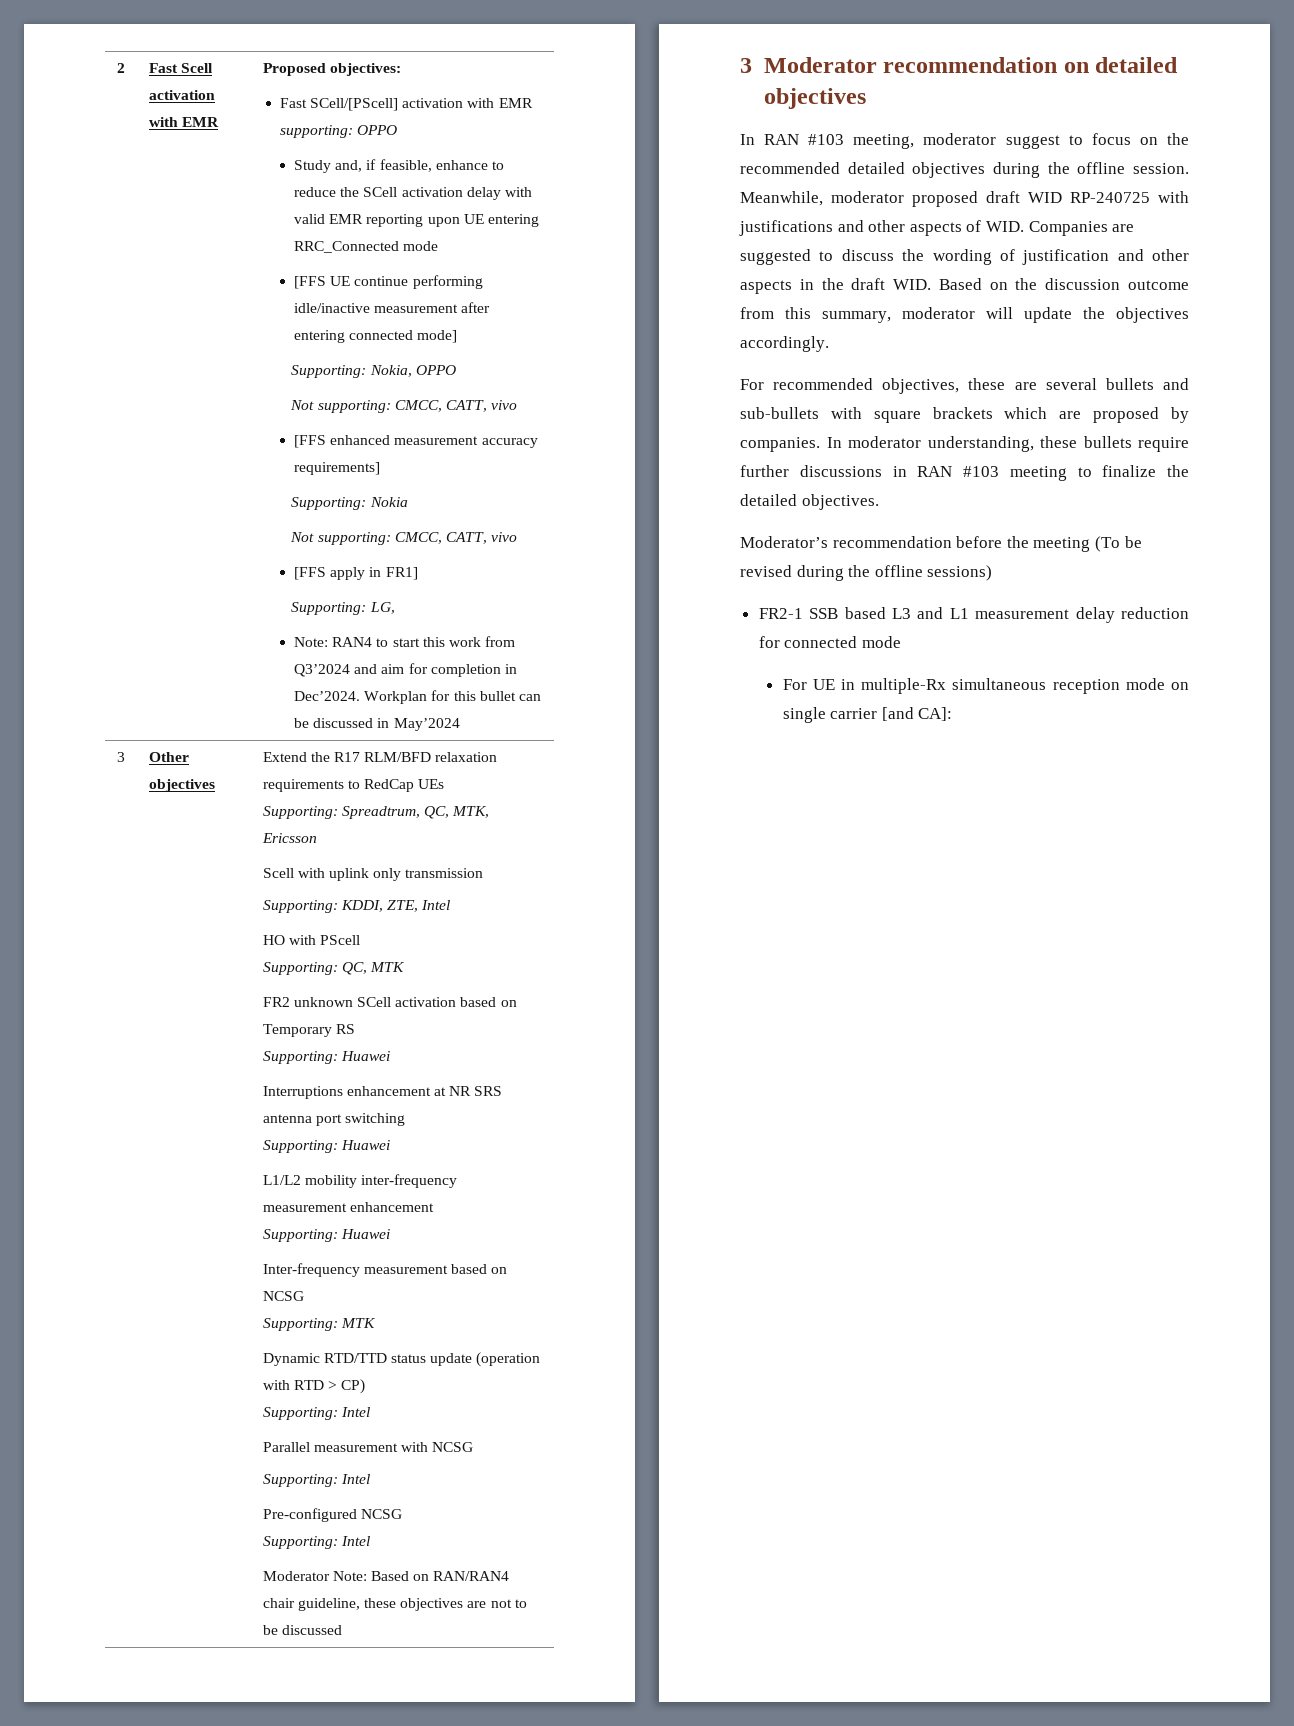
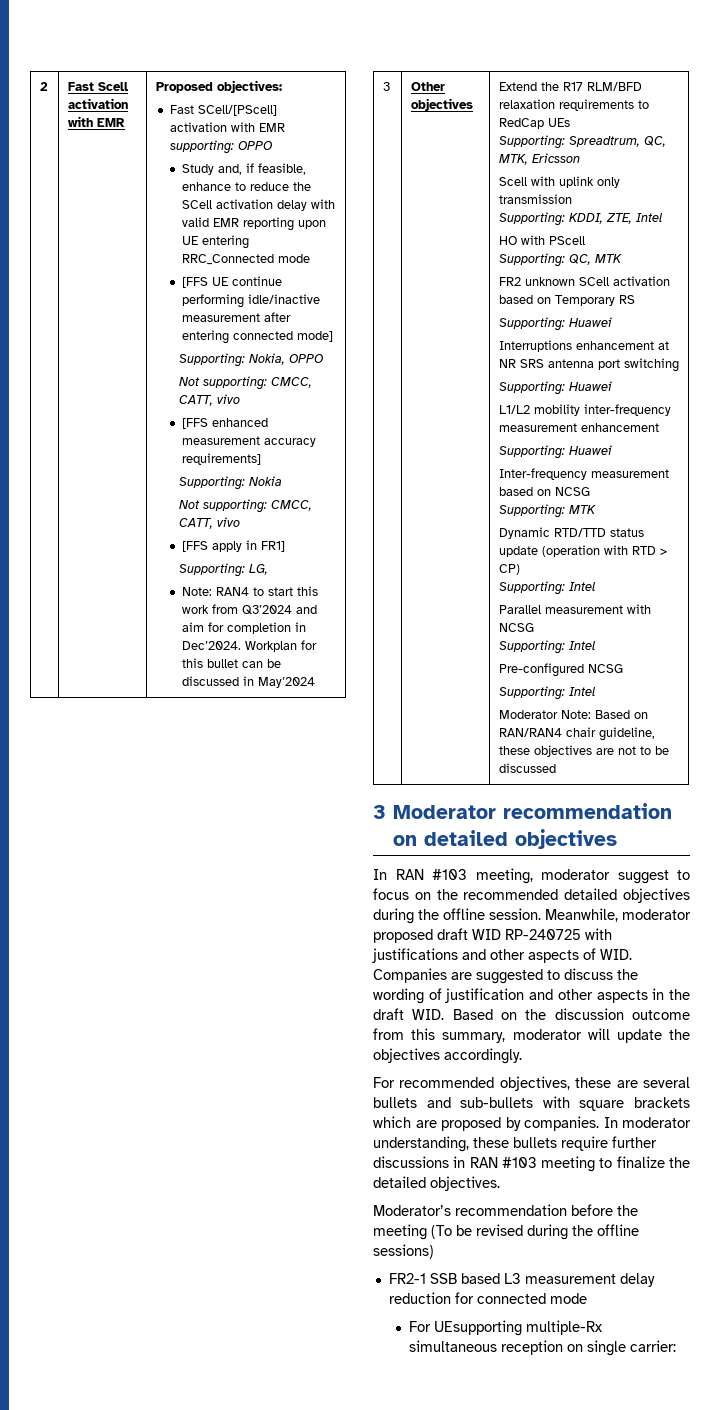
[917,607,969,619] and L1 -> (521, 1278) none
[812,679,855,690] UE in -> [433,1320,522,1336] UEsupporting
[1125,678,1165,690] mode -> (563, 1347) none
[830,707,953,721] carrier [and CA]: -> [629,1340,676,1352] carrier:

